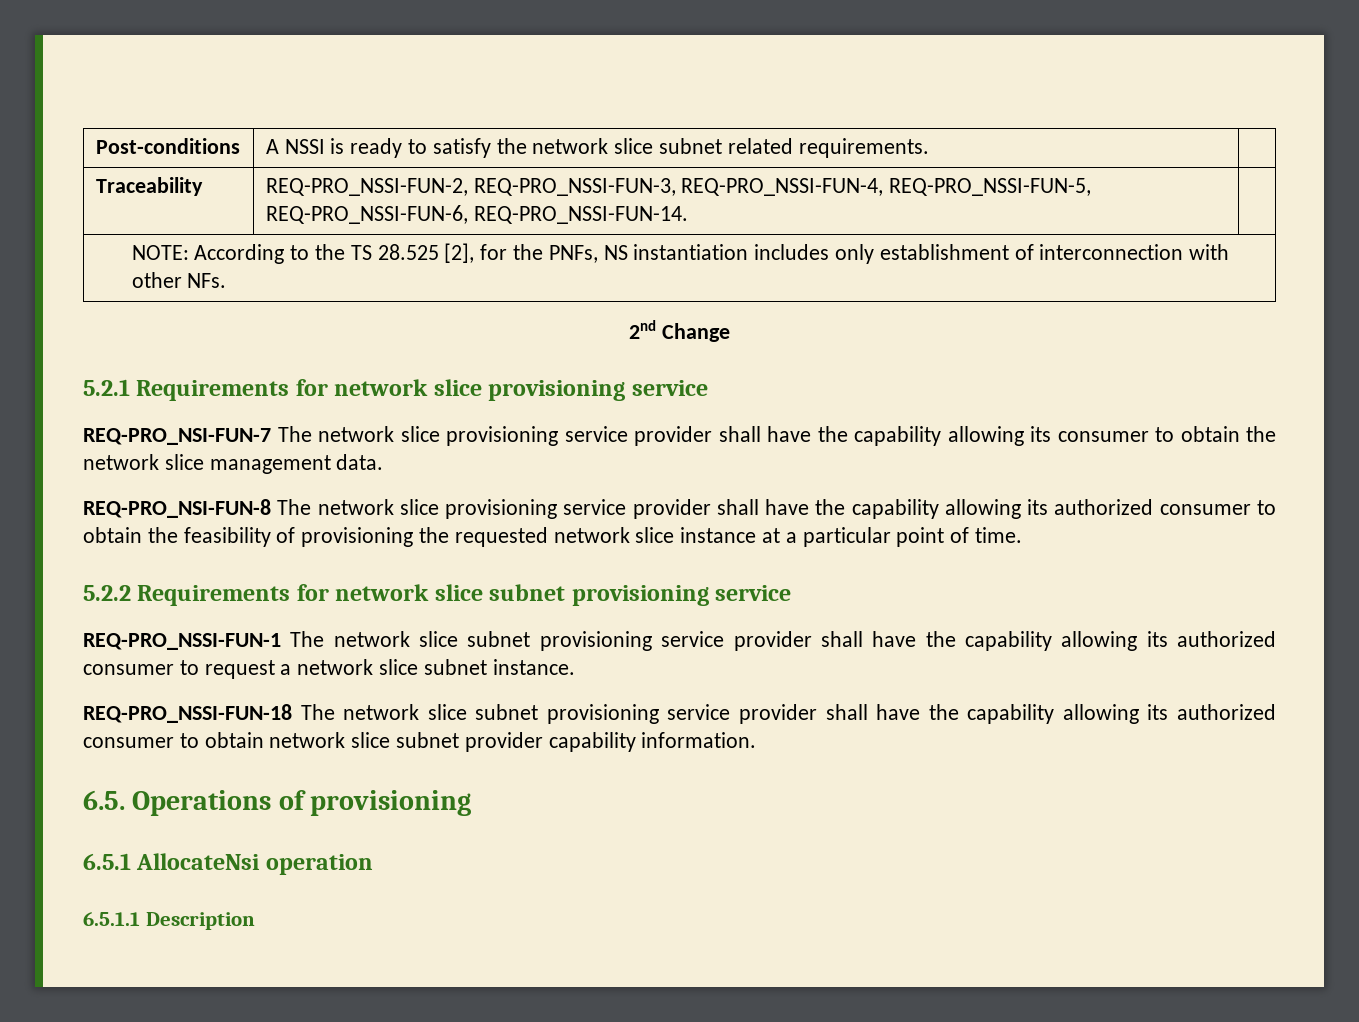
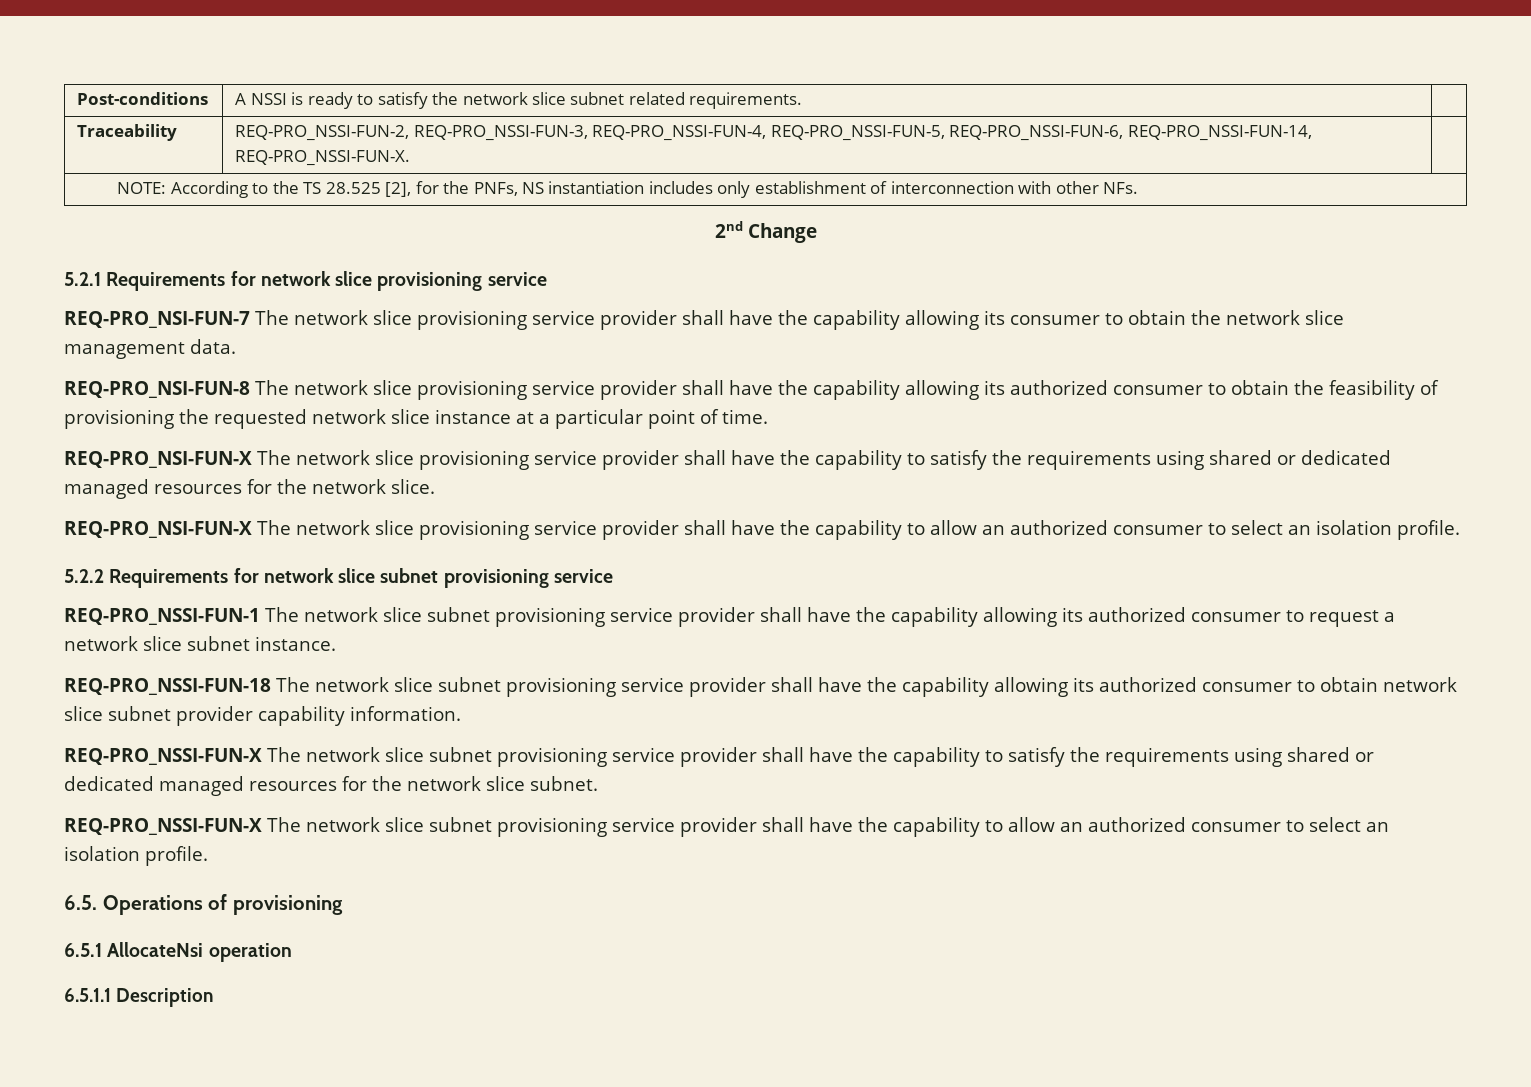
[473,206,688,224] REQ-PRO_NSSI-FUN-14. -> [1127,125,1312,141] [235,150,411,166] REQ-PRO_NSSI-FUN-14, REQ-PRO_NSSI-FUN-X.
(1023, 535) none -> [64,450,1391,470] [64,479,435,499] [64,520,1460,540] // REQ-PRO_NSI-FUN-X The network slice provisioning service provider shall have the capability to satisfy the requirements using shared or dedicated managed resources for the network slice. // REQ-PRO_NSI-FUN-X The network slice provisioning service provider shall have the capability to allow an authorized consumer to select an isolation profile.
(757, 740) none -> [64,747,1374,767] [64,776,598,796] [64,817,1389,837] [64,846,208,866] // REQ-PRO_NSSI-FUN-X The network slice subnet provisioning service provider shall have the capability to satisfy the requirements using shared or dedicated managed resources for the network slice subnet. // REQ-PRO_NSSI-FUN-X The network slice subnet provisioning service provider shall have the capability to allow an authorized consumer to select an isolation profile.

